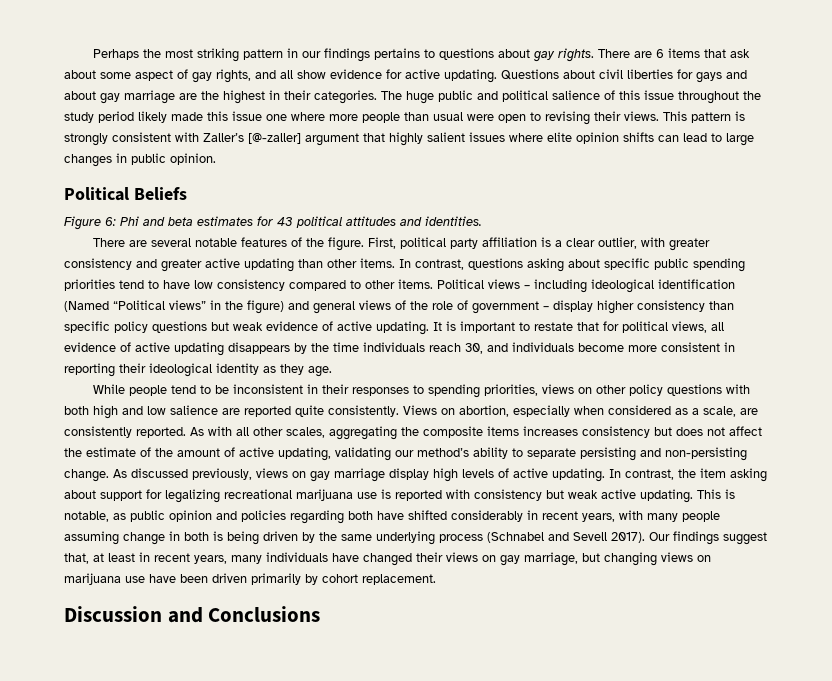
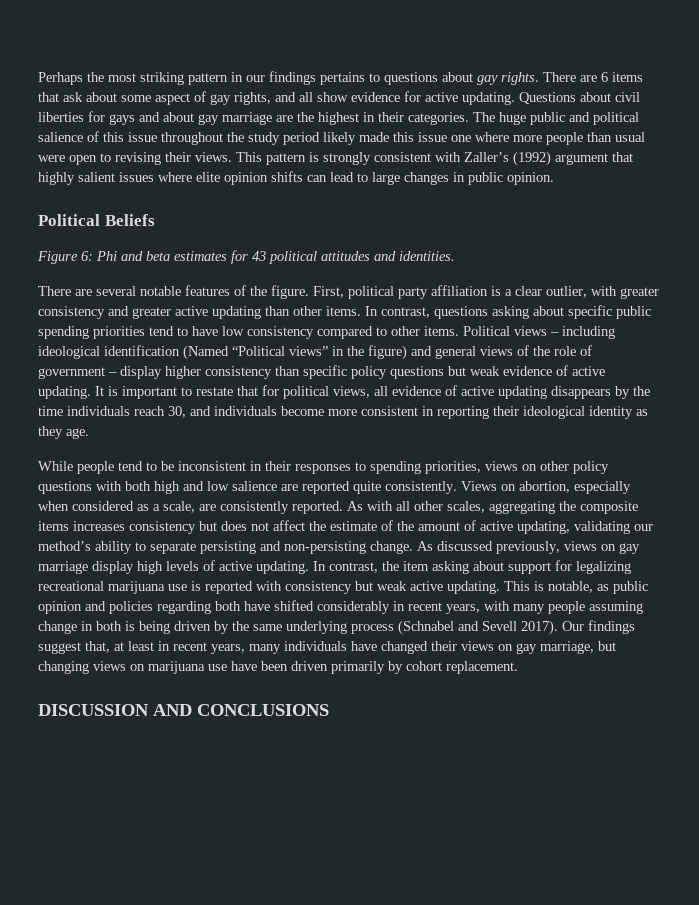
[248,133,301,144] [@-zaller] -> [513,151,551,166] (1992)
[64,606,321,623] Discussion and Conclusions -> [38,704,329,716] DISCUSSION AND CONCLUSIONS

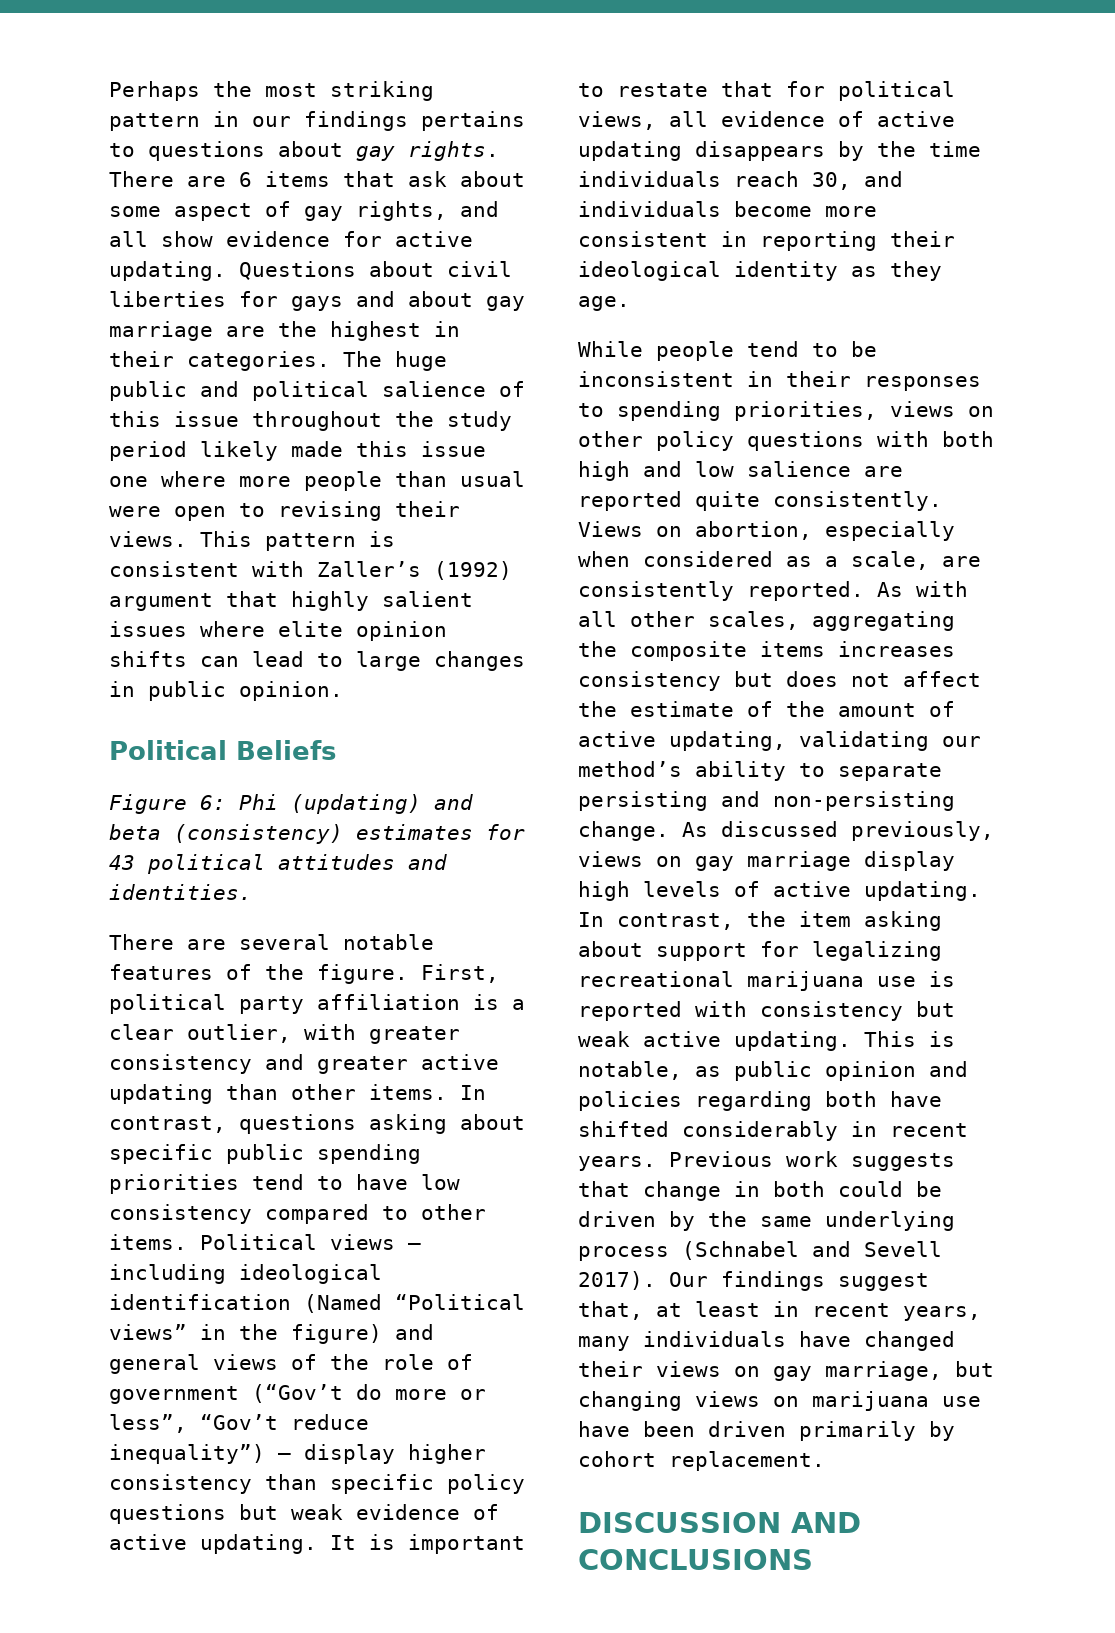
[323,152,371,165] strongly -> (395, 539) none
(117, 256) none -> [291,794,421,814] (updating)
(170, 256) none -> [174,824,343,844] (consistency)
(105, 373) none -> [252,1384,486,1403] [109,1414,369,1433] [109,1444,265,1464] (“Gov’t do more or less”, “Gov’t reduce inequality”)
[446,601,643,614] years, with many people assuming -> [578,1151,955,1171] [578,1181,630,1197] years. Previous work suggests that
[125,621,170,634] is being -> [838,1181,942,1197] could be

